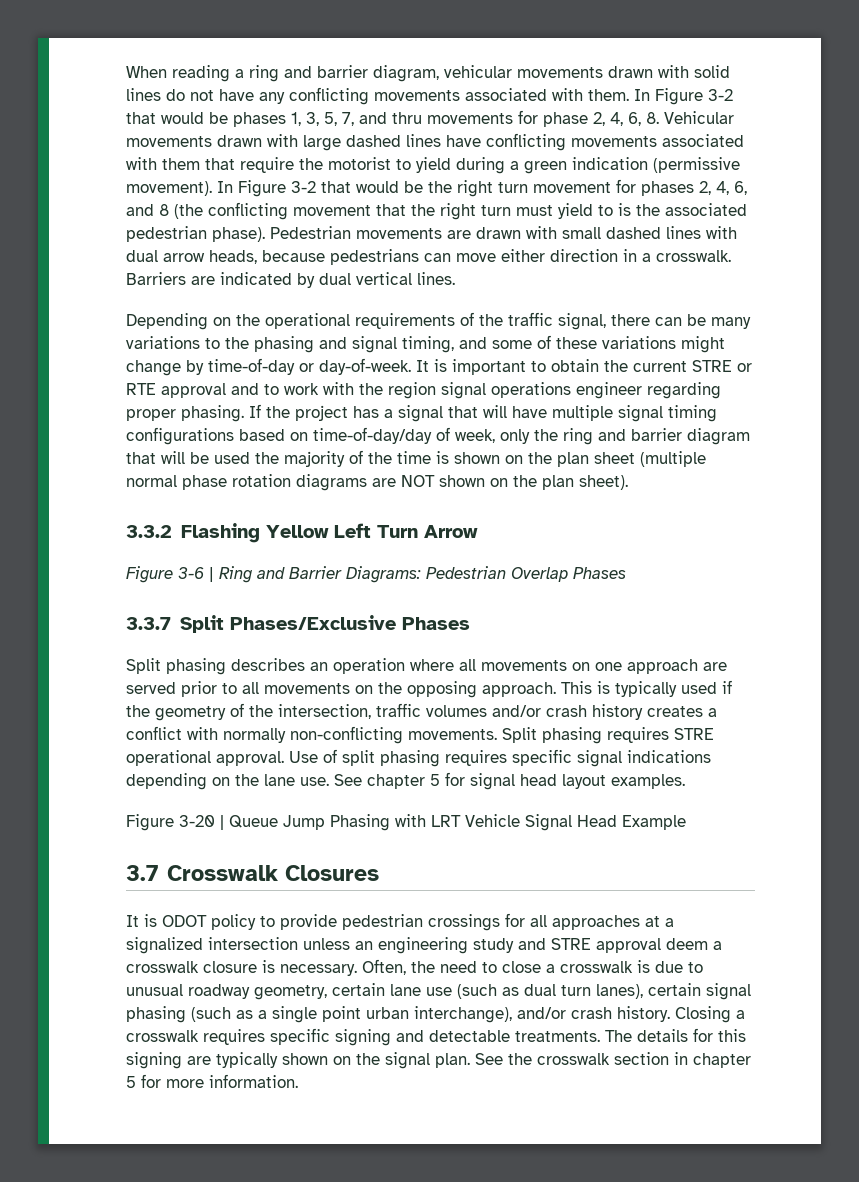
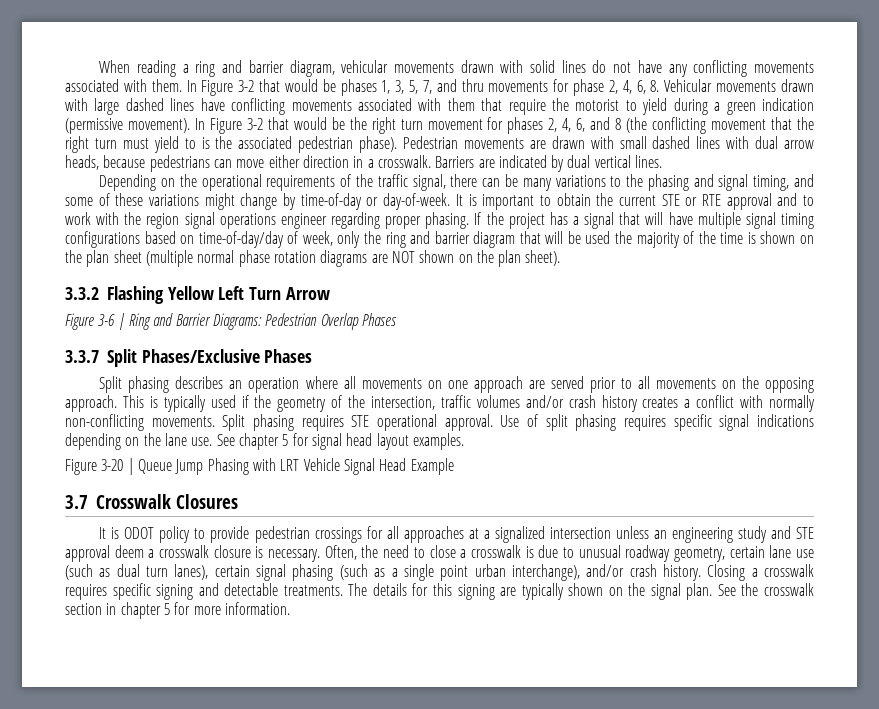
[692,360,732,372] STRE -> [661,194,680,206] STE
[674,728,714,740] STRE -> [351,415,370,427] STE
[551,938,591,950] STRE -> [795,527,814,539] STE

